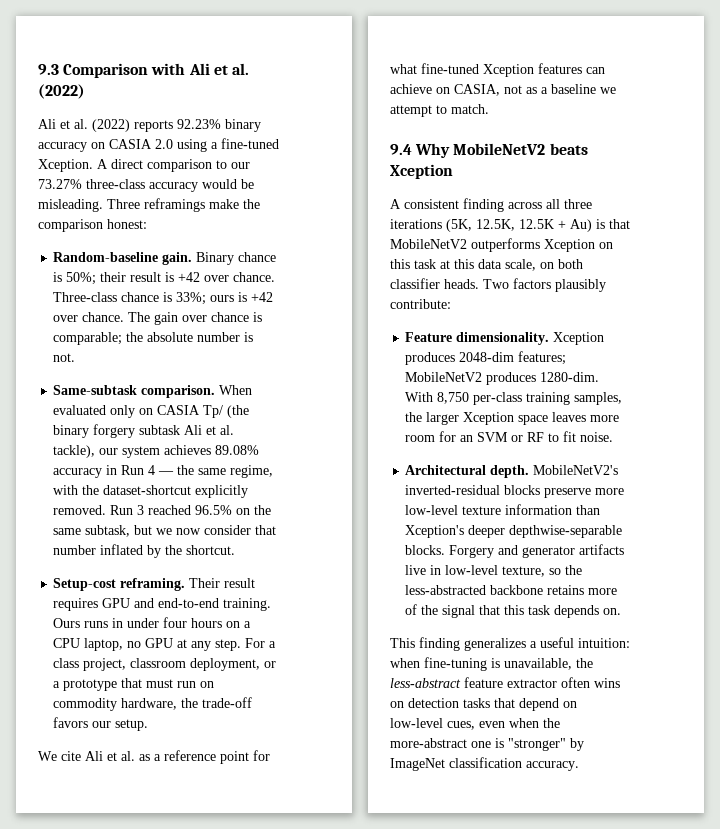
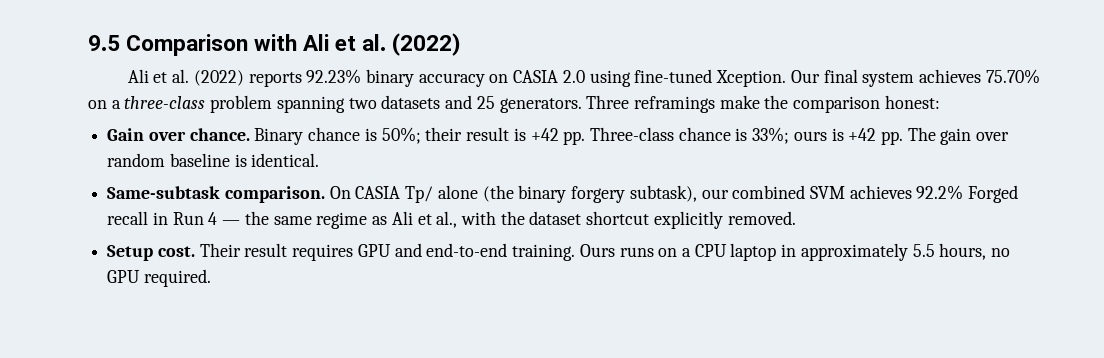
[38,64,59,75] 9.3 -> [88,35,120,51] 9.5
[211,142,218,149] a -> (631, 78) none
[97,159,250,172] [38,179,254,192] [38,199,103,212] A direct comparison to our 73.27% three-class accuracy would be misleading. -> [790,69,1040,87] [88,95,582,113] Our final system achieves 75.70% on a three-class problem spanning two datasets and 25 generators.
[53,252,193,265] Random-baseline gain. -> [107,128,250,141] Gain over chance.
[204,272,276,282] over chance. -> [563,131,586,145] pp.
[53,312,125,322] over chance. -> [881,131,904,145] pp.
[211,312,263,322] [53,332,254,345] [53,353,76,362] [53,385,253,398] [53,405,154,418] chance is comparable; the absolute number is not. // Same-subtask comparison. When evaluated only on -> [107,153,320,167] [107,186,351,203] random baseline is identical. // Same-subtask comparison. On
(224, 411) none -> [437,185,478,199] alone
[139,425,235,435] [53,445,260,458] [53,468,103,478] subtask Ali et al. tackle), our system achieves 89.08% accuracy -> [629,185,1019,203] [107,211,149,225] subtask), our combined SVM achieves 92.2% Forged recall
[230,465,274,478] [53,485,249,498] [53,505,272,515] [53,525,277,537] [53,544,236,558] [53,578,186,591] regime, with the dataset-shortcut explicitly removed. Run 3 reached 96.5% on the same subtask, but we now consider that number inflated by the shortcut. // Setup-cost reframing. -> [316,211,796,229] [107,245,195,261] regime as Ali et al., with the dataset shortcut explicitly removed. // Setup cost.
[112,617,252,628] [53,638,277,651] [53,658,277,671] [53,678,215,691] [53,697,253,711] [53,717,149,731] [38,750,270,764] [390,63,605,77] [390,84,616,96] [390,104,489,117] [390,143,588,158] [390,164,453,179] [390,198,592,212] [390,219,630,232] [390,238,613,252] [390,259,583,271] [390,278,606,292] [390,299,451,309] [405,332,605,345] [405,351,567,365] [405,372,600,385] [405,392,623,405] [405,412,620,425] [405,431,614,442] [405,465,619,478] [405,485,625,498] [405,504,601,515] [405,525,623,538] [405,544,625,558] [405,565,583,577] [405,585,618,595] [405,604,622,618] [390,637,630,651] [390,657,593,671] [390,677,620,688] [390,698,577,711] [390,718,560,730] [390,738,584,751] [390,757,579,771] in under four hours on a CPU laptop, no GPU at any step. For a class project, classroom deployment, or a prototype that must run on commodity hardware, the trade-off favors our setup. // We cite Ali et al. as a reference point for what fine-tuned Xception features can achieve on CASIA, not as a baseline we attempt to match. // 9.4 Why MobileNetV2 beats Xception // A consistent finding across all three iterations (5K, 12.5K, 12.5K + Au) is that MobileNetV2 outperforms Xception on this task at this data scale, on both classifier heads. Two factors plausibly contribute: // Feature dimensionality. Xception produces 2048-dim features; MobileNetV2 produces 1280-dim. With 8,750 per-class training samples, the larger Xception space leaves more room for an SVM or RF to fit noise. // Architectural depth. MobileNetV2's inverted-residual blocks preserve more low-level texture information than Xception's deeper depthwise-separable blocks. Forgery and generator artifacts live in low-level texture, so the less-abstracted backbone retains more of the signal that this task depends on. // This finding generalizes a useful intuition: when fine-tuning is unavailable, the less-abstract feature extractor often wins on detection tasks that depend on low-level cues, even when the more-abstract one is "stronger" by ImageNet classification accuracy. -> [658,243,1011,261] [107,269,211,287] on a CPU laptop in approximately 5.5 hours, no GPU required.

